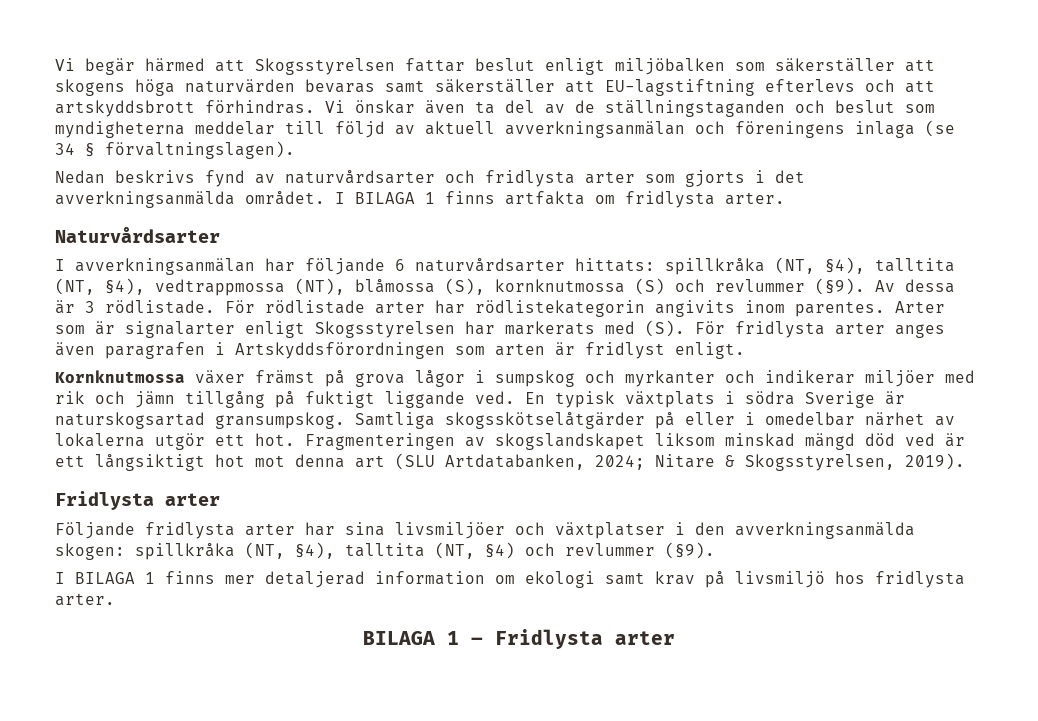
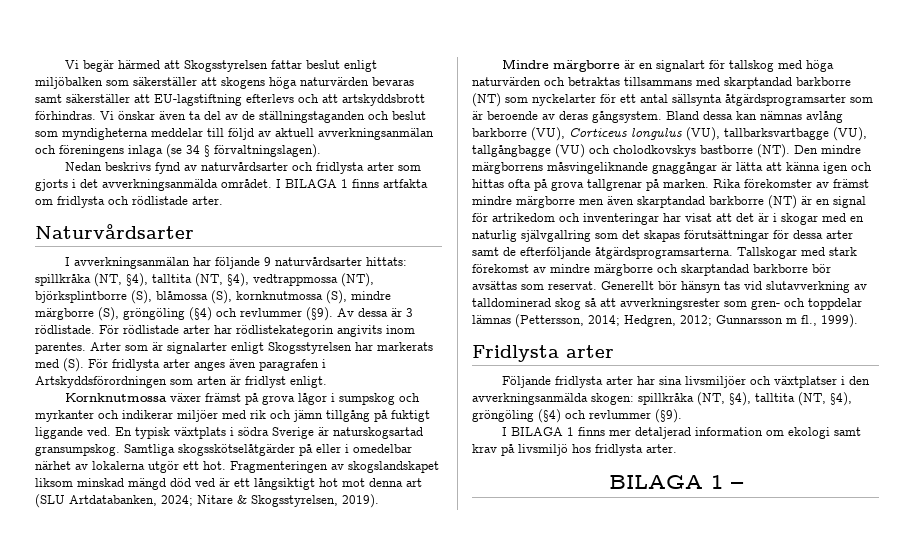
(715, 199) none -> [108,196,188,205] och rödlistade
[395,259,405,271] 6 -> [263,257,271,266] 9
(345, 286) none -> [35,290,152,304] björksplintborre (S),
[635,278,665,295] (S) -> [326,290,391,304] [35,307,212,321] (S), mindre märgborre (S), gröngöling (§4)
(965, 461) none -> [501,59,834,72] [472,77,851,89] [472,93,873,107] [472,111,843,123] [472,127,867,141] [472,144,861,158] [472,162,872,174] [472,179,869,191] [472,195,866,209] [472,213,864,225] [472,230,853,242] [472,247,857,259] [472,264,831,276] [472,281,867,293] [472,298,862,310] [472,314,858,328] // Mindre märgborre är en signalart för tallskog med höga naturvärden och betraktas tillsammans med skarptandad barkborre (NT) som nyckelarter för ett antal sällsynta åtgärdsprogramsarter som är beroende av deras gångsystem. Bland dessa kan nämnas avlång barkborre (VU), Corticeus longulus (VU), tallbarksvartbagge (VU), tallgångbagge (VU) och cholodkovskys bastborre (NT). Den mindre märgborrens måsvingeliknande gnaggångar är lätta att känna igen och hittas ofta på grova tallgrenar på marken. Rika förekomster av främst mindre märgborre men även skarptandad barkborre (NT) är en signal för artrikedom och inventeringar har visat att det är i skogar med en naturlig självgallring som det skapas förutsättningar för dessa arter samt de efterföljande åtgärdsprogramsarterna. Tallskogar med stark förekomst av mindre märgborre och skarptandad barkborre bör avsättas som reservat. Generellt bör hänsyn tas vid slutavverkning av talldominerad skog så att avverkningsrester som gren- och toppdelar lämnas (Pettersson, 2014; Hedgren, 2012; Gunnarsson m fl., 1999).
[485,542,515,559] §4) -> [830,392,852,406] [472,409,561,423] §4), gröngöling (§4)
[495,629,675,649] Fridlysta arter -> (744, 485) none

